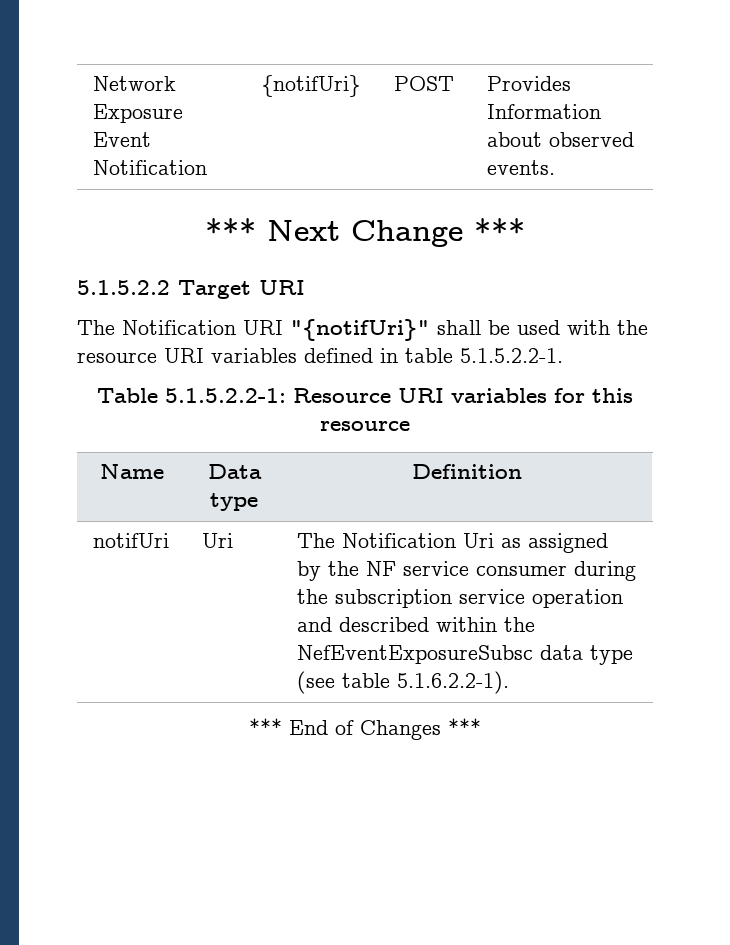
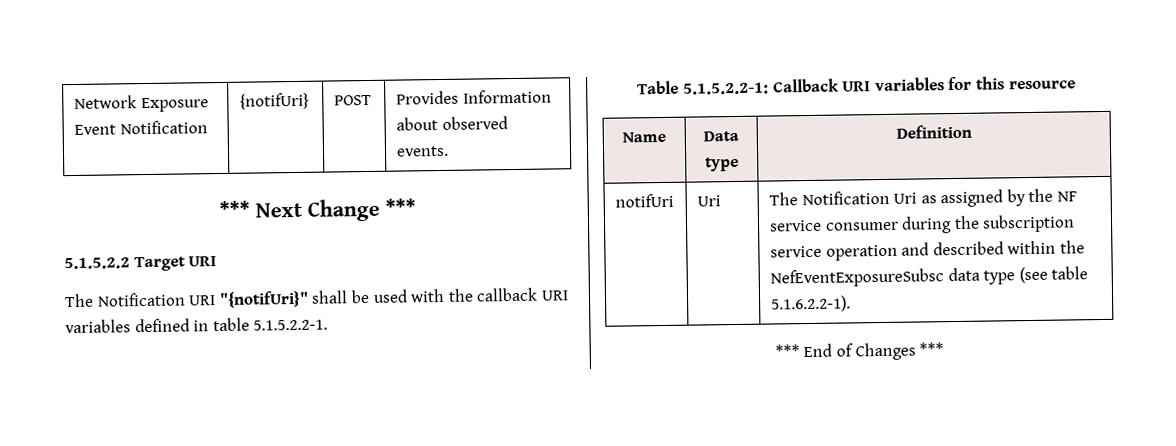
[77,352,157,363] resource -> [476,287,539,302] callback
[293,388,391,403] Resource -> [772,78,839,93] Callback

